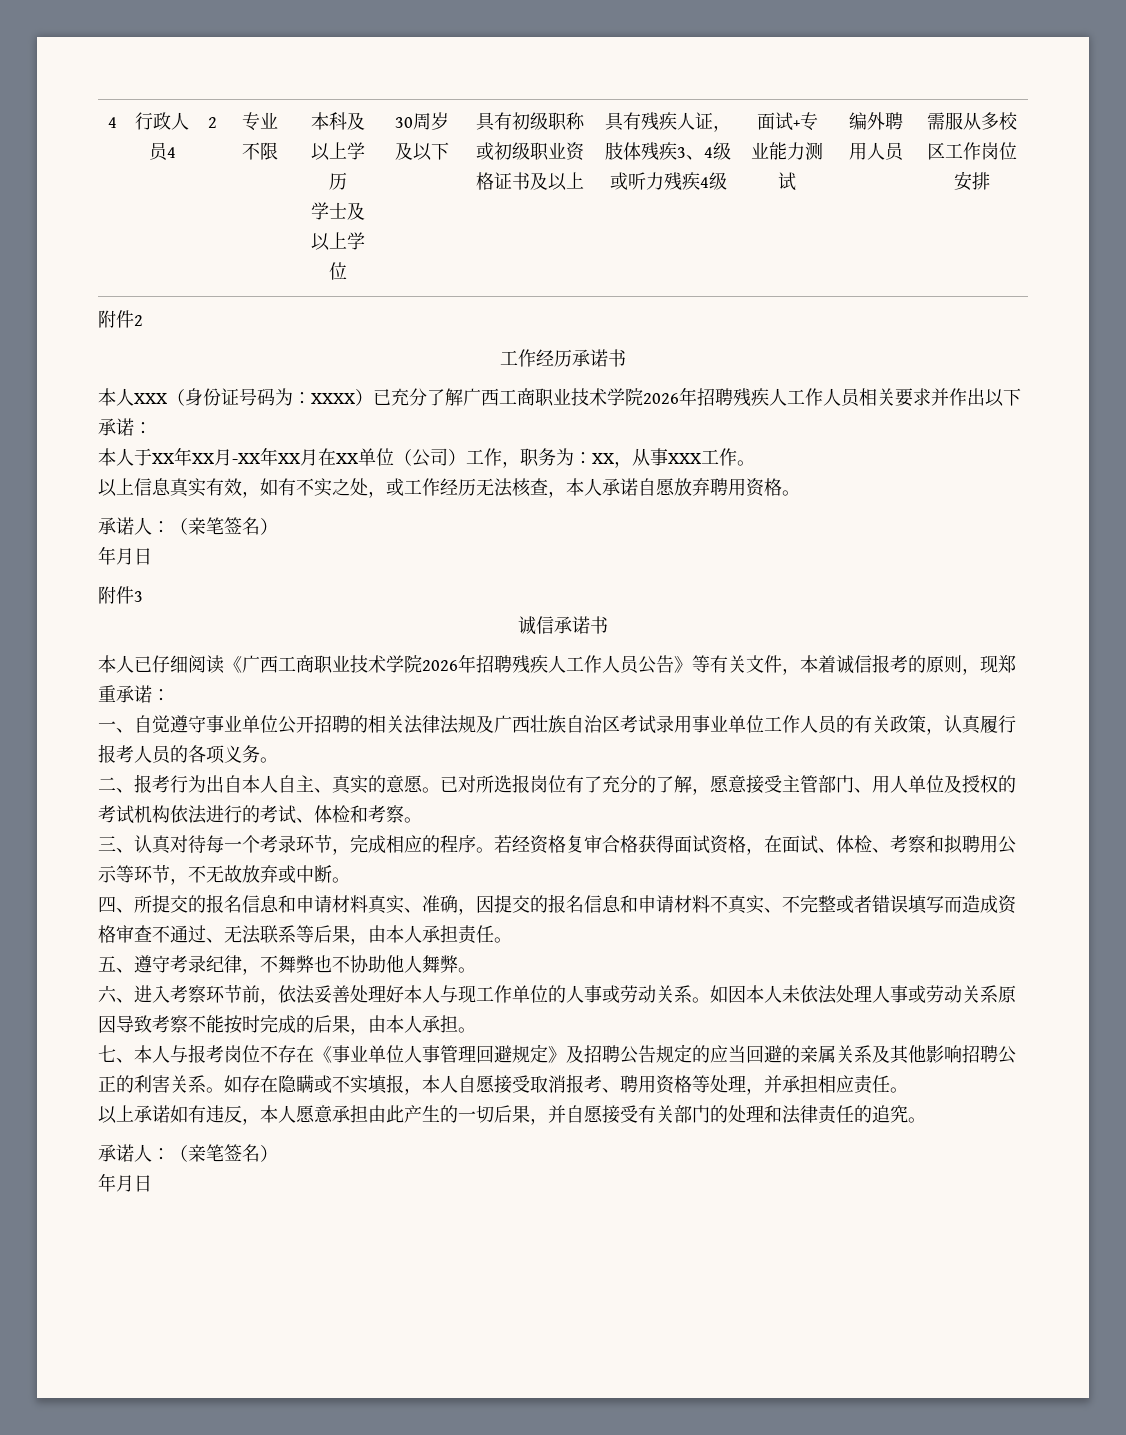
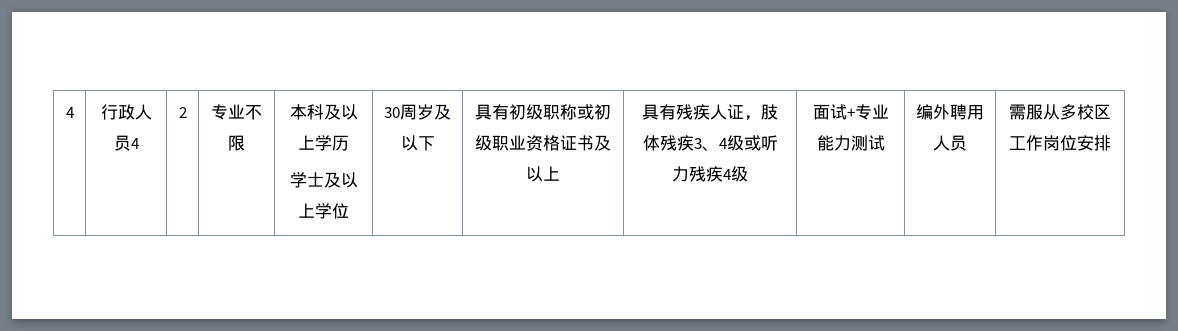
[98,310,143,328] [500,349,626,367] [98,387,1021,407] [98,418,152,436] [98,447,755,468] [98,478,800,498] [98,517,278,535] [98,546,152,565] [98,586,143,604] [518,616,608,635] [98,654,1016,675] [98,685,170,703] [98,715,1016,735] [98,744,278,764] [98,774,1016,795] [98,805,422,824] [98,834,1016,855] [98,865,350,885] [98,894,1017,915] [98,925,512,945] [98,955,476,975] [98,985,1016,1005] [98,1014,476,1035] [98,1044,1016,1064] [98,1074,908,1095] [98,1105,926,1125] [98,1144,278,1162] [98,1173,152,1192] // 附件2 // 工作经历承诺书 // 本人XXX（身份证号码为：XXXX）已充分了解广西工商职业技术学院2026年招聘残疾人工作人员相关要求并作出以下承诺： // 本人于XX年XX月-XX年XX月在XX单位（公司）工作，职务为：XX，从事XXX工作。 // 以上信息真实有效，如有不实之处，或工作经历无法核查，本人承诺自愿放弃聘用资格。 // 承诺人：（亲笔签名） // 年月日 // 附件3 // 诚信承诺书 // 本人已仔细阅读《广西工商职业技术学院2026年招聘残疾人工作人员公告》等有关文件，本着诚信报考的原则，现郑重承诺： // 一、自觉遵守事业单位公开招聘的相关法律法规及广西壮族自治区考试录用事业单位工作人员的有关政策，认真履行报考人员的各项义务。 // 二、报考行为出自本人自主、真实的意愿。已对所选报岗位有了充分的了解，愿意接受主管部门、用人单位及授权的考试机构依法进行的考试、体检和考察。 // 三、认真对待每一个考录环节，完成相应的程序。若经资格复审合格获得面试资格，在面试、体检、考察和拟聘用公示等环节，不无故放弃或中断。 // 四、所提交的报名信息和申请材料真实、准确，因提交的报名信息和申请材料不真实、不完整或者错误填写而造成资格审查不通过、无法联系等后果，由本人承担责任。 // 五、遵守考录纪律，不舞弊也不协助他人舞弊。 // 六、进入考察环节前，依法妥善处理好本人与现工作单位的人事或劳动关系。如因本人未依法处理人事或劳动关系原因导致考察不能按时完成的后果，由本人承担。 // 七、本人与报考岗位不存在《事业单位人事管理回避规定》及招聘公告规定的应当回避的亲属关系及其他影响招聘公正的利害关系。如存在隐瞒或不实填报，本人自愿接受取消报考、聘用资格等处理，并承担相应责任。 // 以上承诺如有违反，本人愿意承担由此产生的一切后果，并自愿接受有关部门的处理和法律责任的追究。 // 承诺人：（亲笔签名） // 年月日 -> (1111, 143) none

